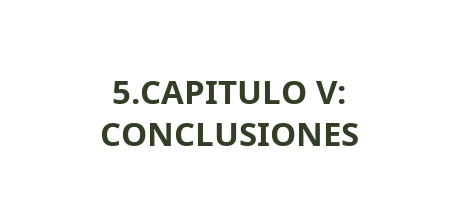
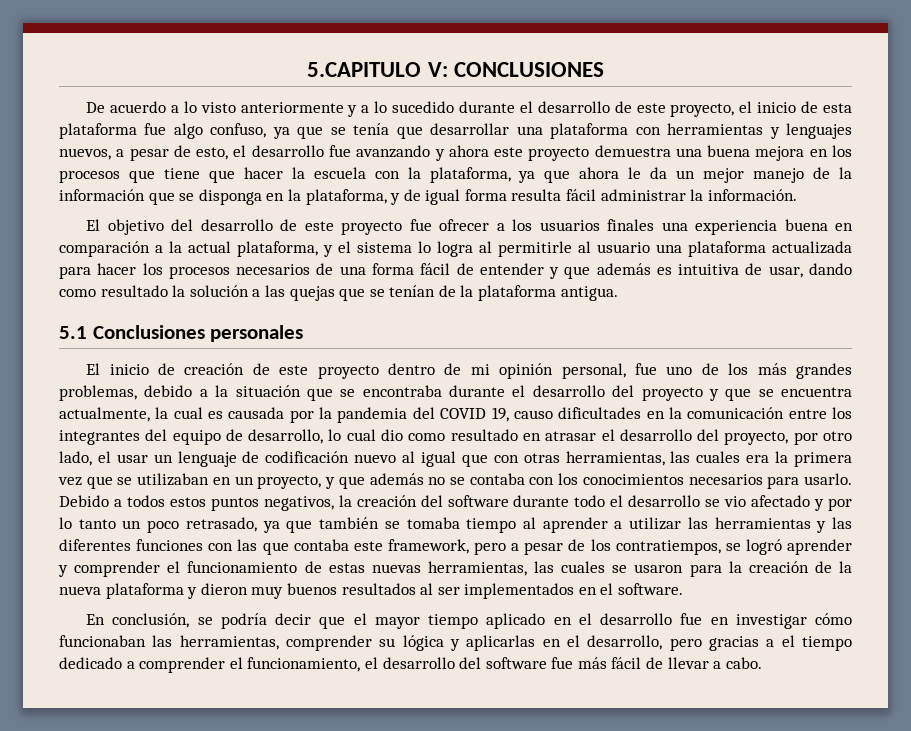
(359, 134) none -> [86,101,853,117] [59,123,852,139] [59,145,853,161] [59,167,852,183] [59,189,797,205] [86,219,853,235] [59,241,852,257] [59,263,853,279] [59,285,618,301] [59,325,304,342] [86,363,852,379] [59,385,852,401] [59,407,853,423] [59,429,852,445] [59,451,853,467] [58,473,852,489] [59,495,853,511] [59,517,852,533] [59,539,852,555] [58,561,852,577] [59,583,684,599] [86,613,852,629] [59,635,853,651] [59,657,762,673] // De acuerdo a lo visto anteriormente y a lo sucedido durante el desarrollo de este proyecto, el inicio de esta plataforma fue algo confuso, ya que se tenía que desarrollar una plataforma con herramientas y lenguajes nuevos, a pesar de esto, el desarrollo fue avanzando y ahora este proyecto demuestra una buena mejora en los procesos que tiene que hacer la escuela con la plataforma, ya que ahora le da un mejor manejo de la información que se disponga en la plataforma, y de igual forma resulta fácil administrar la información. // El objetivo del desarrollo de este proyecto fue ofrecer a los usuarios finales una experiencia buena en comparación a la actual plataforma, y el sistema lo logra al permitirle al usuario una plataforma actualizada para hacer los procesos necesarios de una forma fácil de entender y que además es intuitiva de usar, dando como resultado la solución a las quejas que se tenían de la plataforma antigua. // 5.1 Conclusiones personales // El inicio de creación de este proyecto dentro de mi opinión personal, fue uno de los más grandes problemas, debido a la situación que se encontraba durante el desarrollo del proyecto y que se encuentra actualmente, la cual es causada por la pandemia del COVID 19, causo dificultades en la comunicación entre los integrantes del equipo de desarrollo, lo cual dio como resultado en atrasar el desarrollo del proyecto, por otro lado, el usar un lenguaje de codificación nuevo al igual que con otras herramientas, las cuales era la primera vez que se utilizaban en un proyecto, y que además no se contaba con los conocimientos necesarios para usarlo. Debido a todos estos puntos negativos, la creación del software durante todo el desarrollo se vio afectado y por lo tanto un poco retrasado, ya que también se tomaba tiempo al aprender a utilizar las herramientas y las diferentes funciones con las que contaba este framework, pero a pesar de los contratiempos, se logró aprender y comprender el funcionamiento de estas nuevas herramientas, las cuales se usaron para la creación de la nueva plataforma y dieron muy buenos resultados al ser implementados en el software. // En conclusión, se podría decir que el mayor tiempo aplicado en el desarrollo fue en investigar cómo funcionaban las herramientas, comprender su lógica y aplicarlas en el desarrollo, pero gracias a el tiempo dedicado a comprender el funcionamiento, el desarrollo del software fue más fácil de llevar a cabo.

